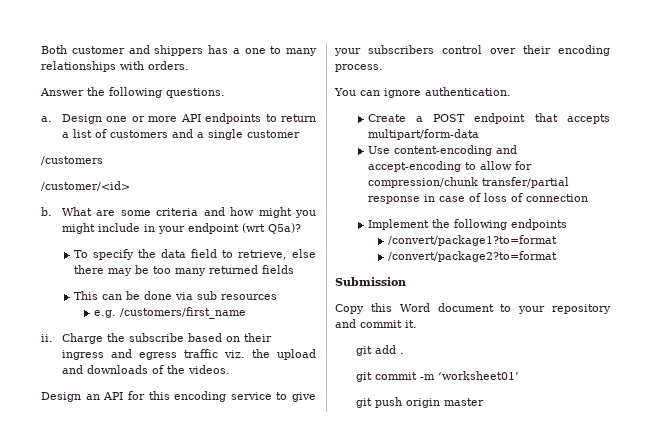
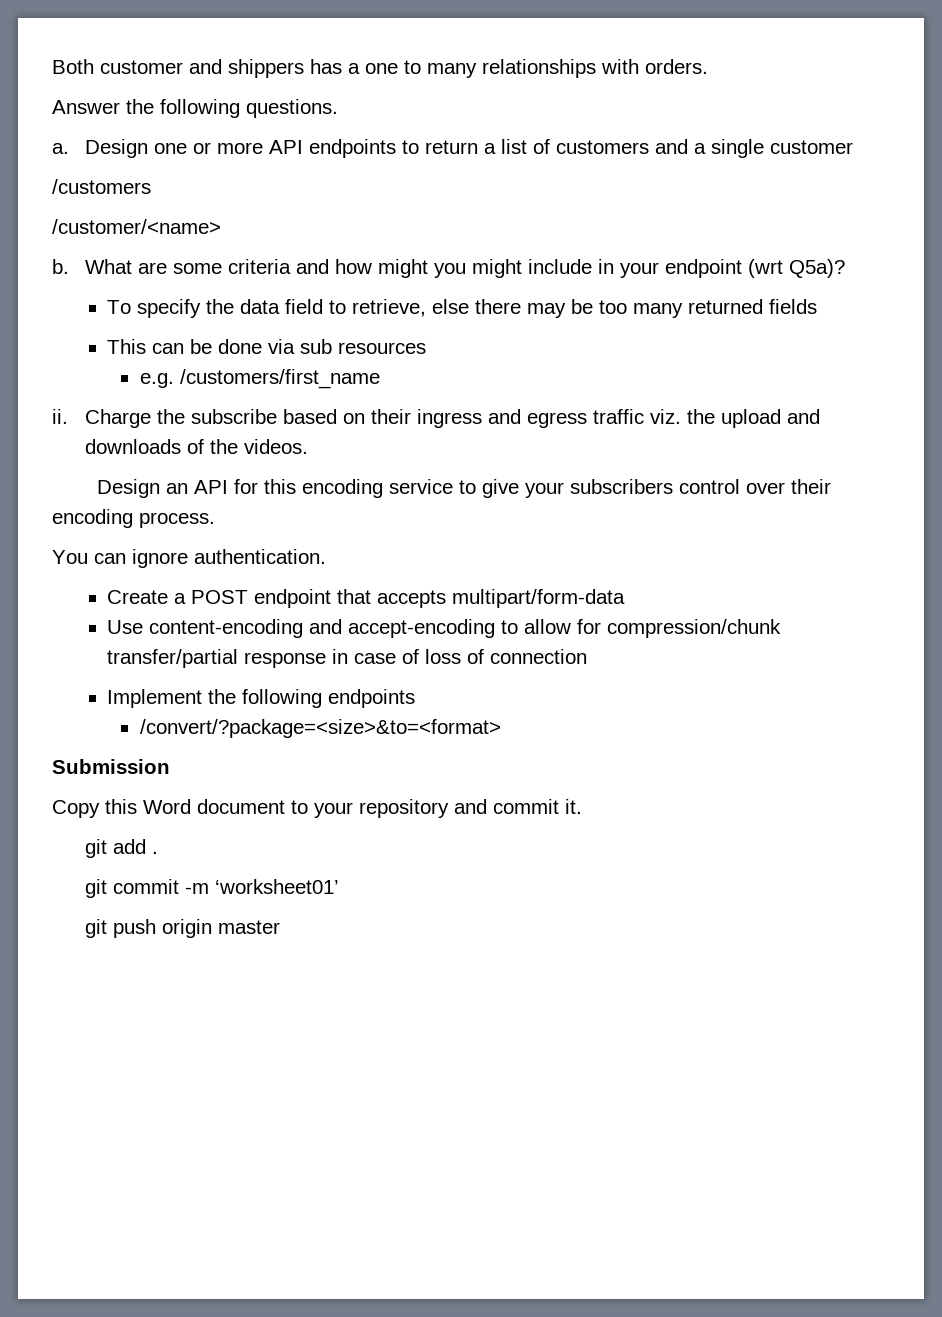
[41,181,130,191] /customer/<id> -> [52,219,221,234] /customer/<name>
[388,235,558,246] [388,251,558,262] /convert/package1?to=format // /convert/package2?to=format -> [139,719,501,738] /convert/?package=<size>&to=<format>

